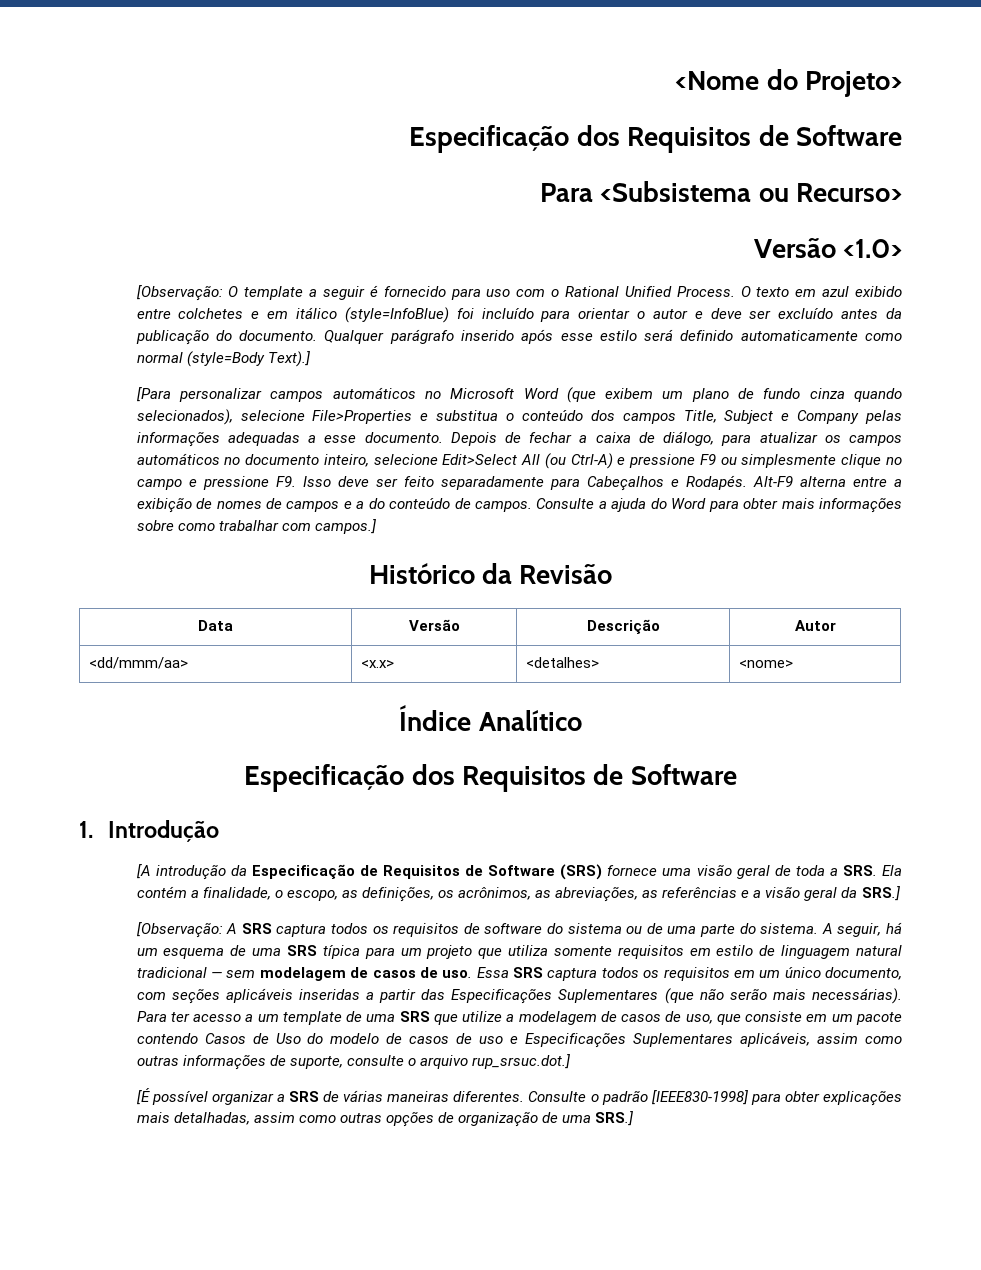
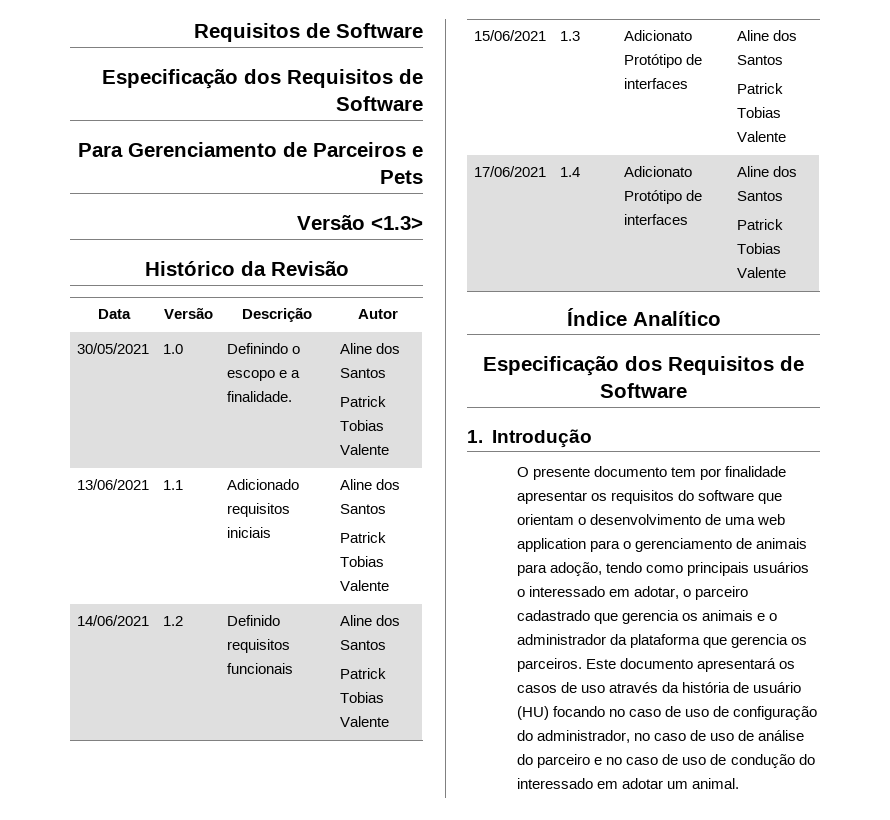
[675,69,902,97] <Nome do Projeto> -> [194,23,423,42] Requisitos de Software
[600,181,902,202] [753,238,902,258] [136,285,902,301] [136,307,903,323] [135,329,902,345] [136,351,310,367] [136,387,903,403] [136,409,903,425] [136,431,902,447] [136,453,903,469] [136,475,903,491] [136,498,903,513] [136,519,376,534] <Subsistema ou Recurso> // Versão <1.0> // [Observação: O template a seguir é fornecido para uso com o Rational Unified Process. O texto em azul exibido entre colchetes e em itálico (style=InfoBlue) foi incluído para orientar o autor e deve ser excluído antes da publicação do documento. Qualquer parágrafo inserido após esse estilo será definido automaticamente como normal (style=Body Text).] // [Para personalizar campos automáticos no Microsoft Word (que exibem um plano de fundo cinza quando selecionados), selecione File>Properties e substitua o conteúdo dos campos Title, Subject e Company pelas informações adequadas a esse documento. Depois de fechar a caixa de diálogo, para atualizar os campos automáticos no documento inteiro, selecione Edit>Select All (ou Ctrl-A) e pressione F9 ou simplesmente clique no campo e pressione F9. Isso deve ser feito separadamente para Cabeçalhos e Rodapés. Alt-F9 alterna entre a exibição de nomes de campos e a do conteúdo de campos. Consulte a ajuda do Word para obter mais informações sobre como trabalhar com campos.] -> [128,142,423,157] [380,170,423,184] [297,215,423,230] Gerenciamento de Parceiros e Pets // Versão <1.3>
[89,657,189,669] [361,660,395,668] [526,657,600,668] [739,660,794,668] <dd/mmm/aa> | <x.x> | <detalhes> | <nome> -> [76,343,149,354] [162,344,183,354] [226,343,301,354] [226,370,301,381] [226,391,292,402] [339,343,401,354] [339,368,386,378] [339,396,386,407] [339,420,384,431] [339,444,389,455] [76,479,149,490] [162,480,183,490] [226,479,299,490] [226,503,290,517] [226,527,271,538] [339,479,401,490] [339,504,386,514] [339,532,386,543] [339,556,384,567] [339,580,389,591] [76,615,149,626] [162,616,183,626] [226,615,280,626] [226,639,290,653] [226,663,293,674] [339,615,401,626] [339,640,386,650] [339,668,386,679] [339,692,384,703] [339,716,389,727] [473,30,546,41] [559,31,580,41] [623,30,692,41] [623,54,703,68] [623,78,688,89] [736,30,798,41] [736,55,783,65] [736,83,783,94] [736,107,781,118] [736,131,786,142] [473,166,546,177] [559,167,580,177] [623,166,692,177] [623,190,703,204] [623,214,688,225] [736,166,798,177] [736,191,783,201] [736,219,783,230] [736,243,781,254] [736,267,786,278] 30/05/2021 | 1.0 | Definindo o escopo e a finalidade. | Aline dos Santos // Patrick Tobias Valente // 13/06/2021 | 1.1 | Adicionado requisitos iniciais | Aline dos Santos // Patrick Tobias Valente // 14/06/2021 | 1.2 | Definido requisitos funcionais | Aline dos Santos // Patrick Tobias Valente // 15/06/2021 | 1.3 | Adicionato Protótipo de interfaces | Aline dos Santos // Patrick Tobias Valente // 17/06/2021 | 1.4 | Adicionato Protótipo de interfaces | Aline dos Santos // Patrick Tobias Valente
[136,864,902,880] [136,886,900,902] [136,922,902,938] [136,945,903,959] [136,967,903,981] [136,988,902,1004] [136,1011,902,1025] [136,1032,902,1048] [136,1054,570,1070] [136,1088,902,1106] [136,1111,634,1127] [A introdução da Especificação de Requisitos de Software (SRS) fornece uma visão geral de toda a SRS. Ela contém a finalidade, o escopo, as definições, os acrônimos, as abreviações, as referências e a visão geral da SRS.] // [Observação: A SRS captura todos os requisitos de software do sistema ou de uma parte do sistema. A seguir, há um esquema de uma SRS típica para um projeto que utiliza somente requisitos em estilo de linguagem natural tradicional — sem modelagem de casos de uso. Essa SRS captura todos os requisitos em um único documento, com seções aplicáveis inseridas a partir das Especificações Suplementares (que não serão mais necessárias). Para ter acesso a um template de uma SRS que utilize a modelagem de casos de uso, que consiste em um pacote contendo Casos de Uso do modelo de casos de uso e Especificações Suplementares aplicáveis, assim como outras informações de suporte, consulte o arquivo rup_srsuc.dot.] // [É possível organizar a SRS de várias maneiras diferentes. Consulte o padrão [IEEE830-1998] para obter explicações mais detalhadas, assim como outras opções de organização de uma SRS.] -> [517,466,787,480] [517,490,783,504] [517,514,786,525] [517,538,808,552] [517,562,810,576] [517,586,749,600] [517,610,778,624] [517,634,808,648] [517,658,796,672] [517,682,802,693] [517,706,818,720] [517,730,805,743] [517,754,815,768] [517,778,740,789] O presente documento tem por finalidade apresentar os requisitos do software que orientam o desenvolvimento de uma web application para o gerenciamento de animais para adoção, tendo como principais usuários o interessado em adotar, o parceiro cadastrado que gerencia os animais e o administrador da plataforma que gerencia os parceiros. Este documento apresentará os casos de uso através da história de usuário (HU) focando no caso de uso de configuração do administrador, no caso de uso de análise do parceiro e no caso de uso de condução do interessado em adotar um animal.

